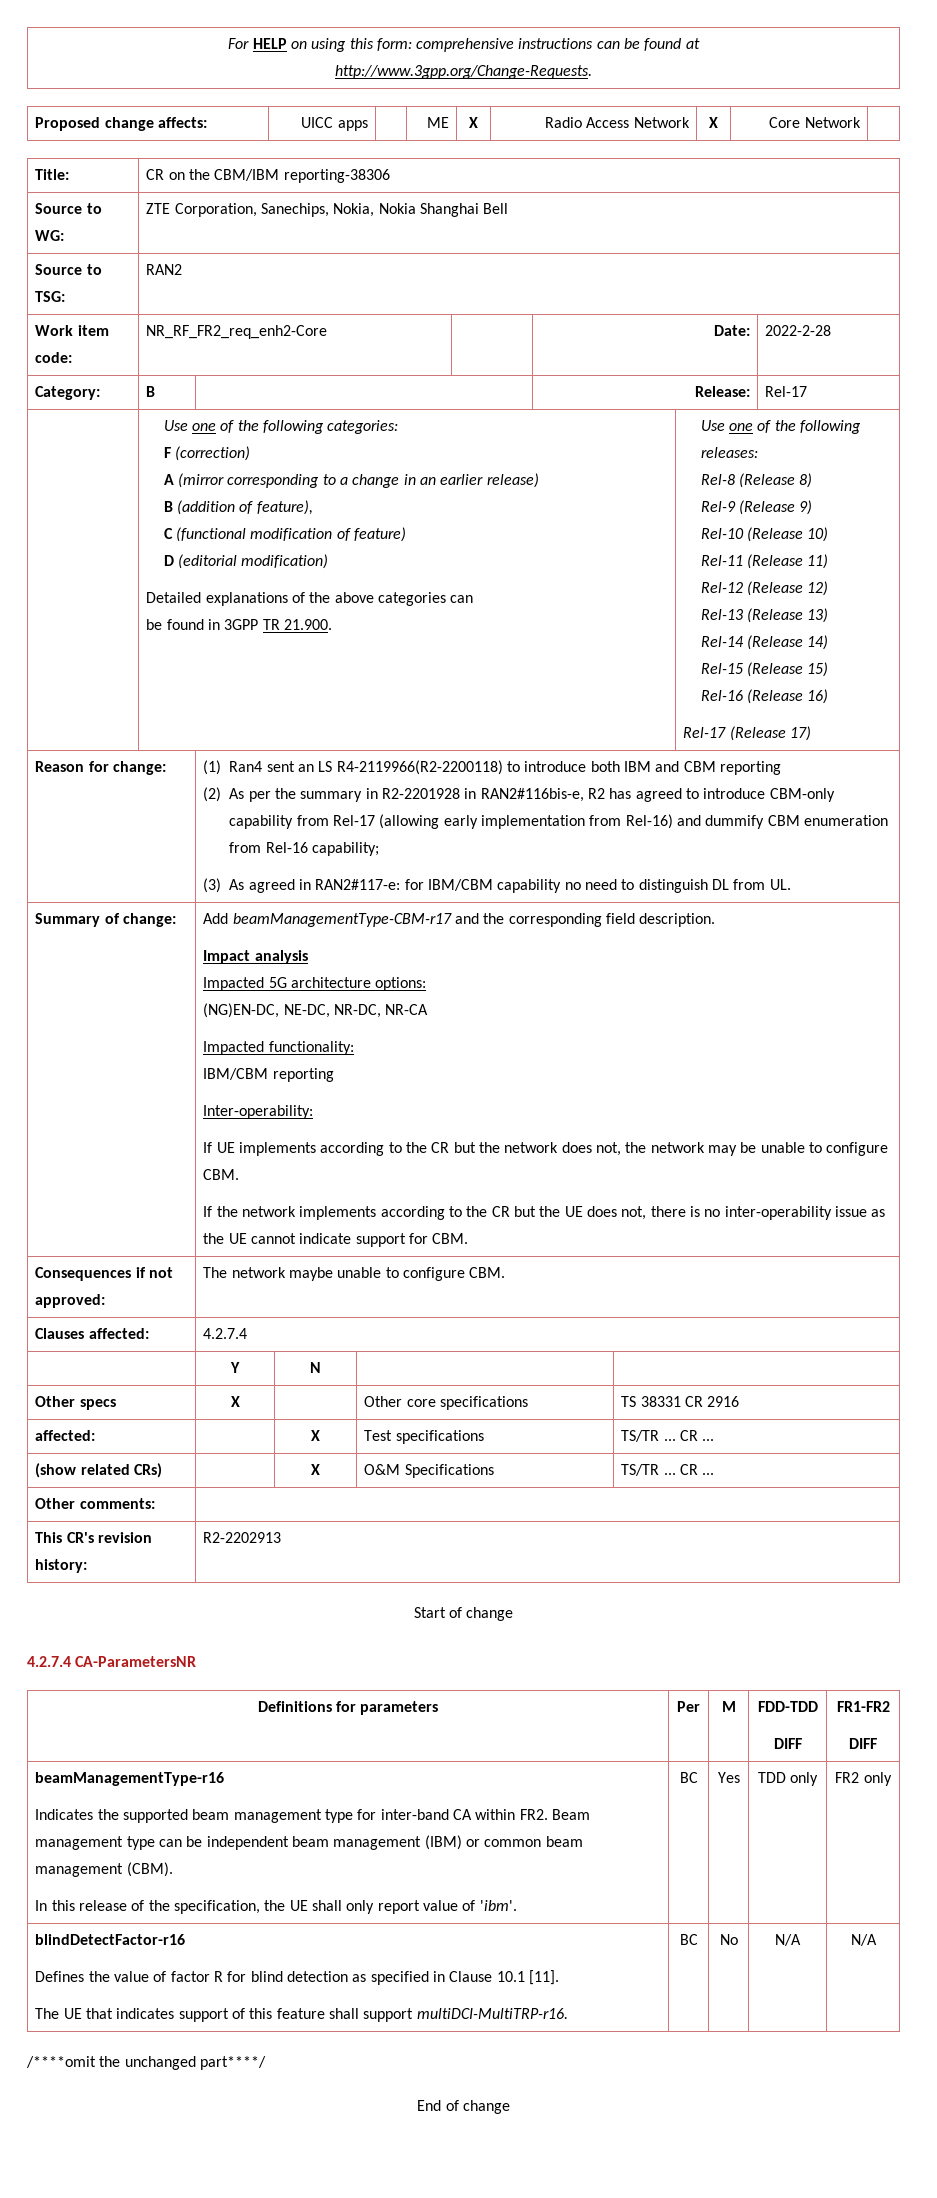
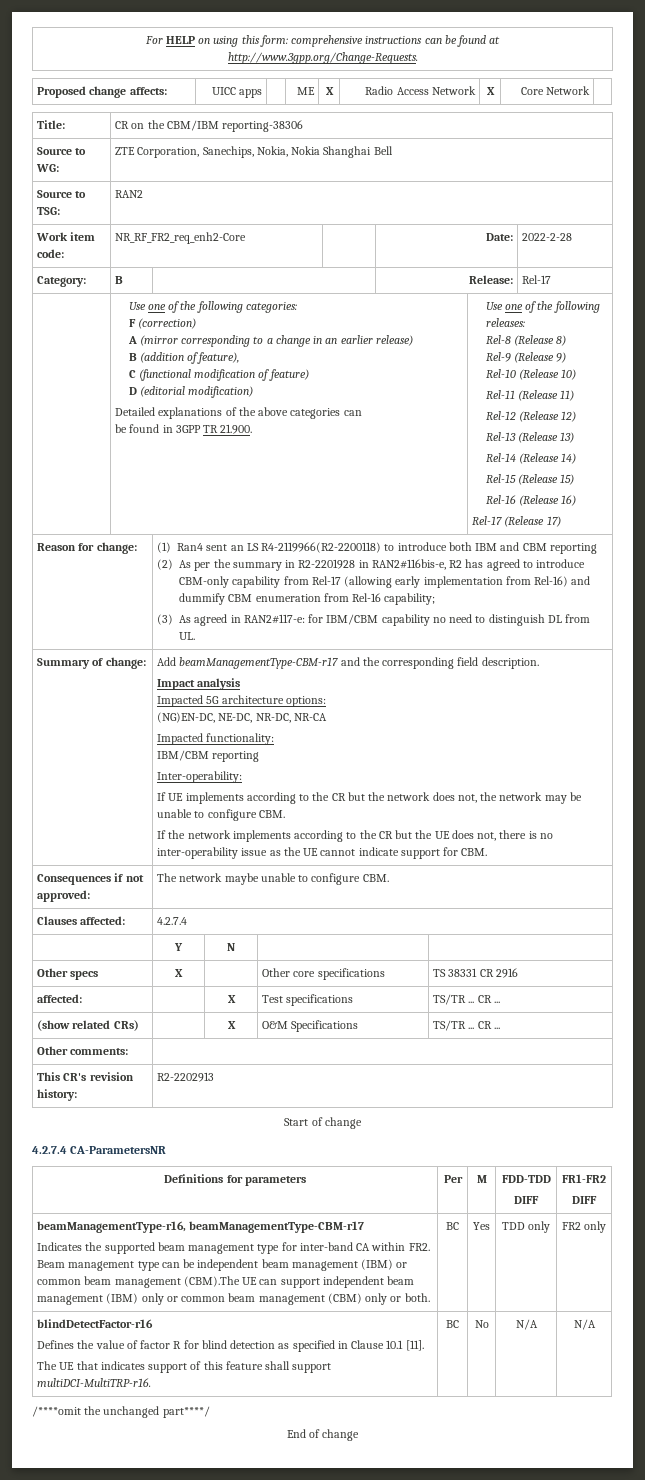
[35,1772,225,1786] beamManagementType-r16 -> [37,1221,365,1233] beamManagementType-r16, beamManagementType-CBM-r17
[126,1862,173,1877] [35,1900,517,1914] (CBM). // In this release of the specification, the UE shall only report value of 'ibm'. -> [183,1276,415,1288] [37,1293,430,1305] (CBM).The UE can support independent beam management (IBM) only or common beam management (CBM) only or both.

